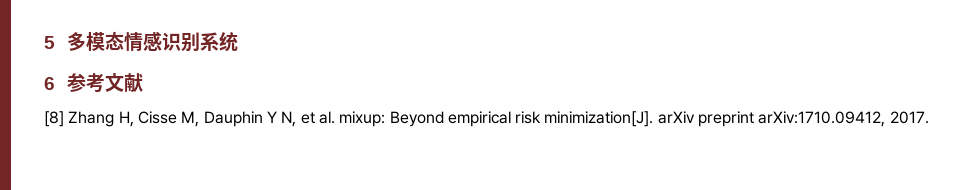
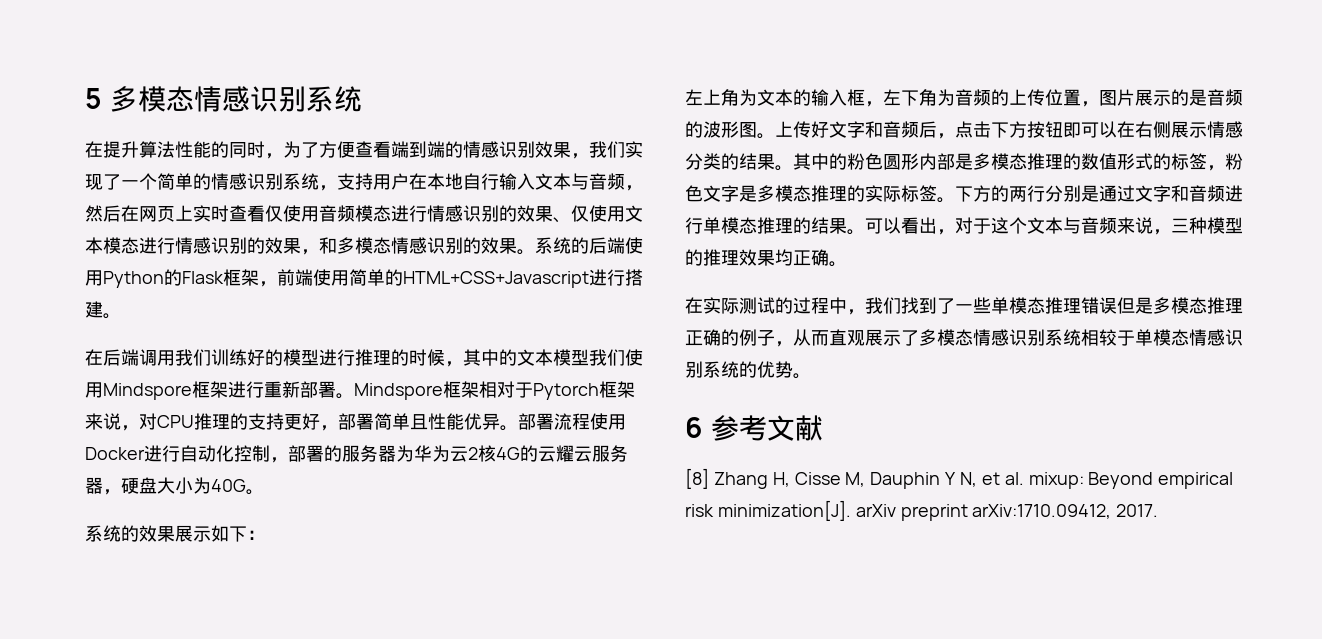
(238, 41) none -> [85,141,643,159] [85,173,643,191] [85,205,643,223] [85,237,643,255] [85,269,643,288] [85,301,121,319] [85,349,643,367] [85,381,635,400] [85,413,626,431] [85,445,628,463] [85,477,264,495] [85,525,265,542] [685,89,1243,107] [685,121,1243,139] [685,153,1243,171] [685,185,1243,203] [685,217,1243,235] [685,249,847,267] [685,297,1243,315] [685,329,1243,347] [685,361,811,379] // 在提升算法性能的同时，为了方便查看端到端的情感识别效果，我们实现了一个简单的情感识别系统，支持用户在本地自行输入文本与音频，然后在网页上实时查看仅使用音频模态进行情感识别的效果、仅使用文本模态进行情感识别的效果，和多模态情感识别的效果。系统的后端使用Python的Flask框架，前端使用简单的HTML+CSS+Javascript进行搭建。 // 在后端调用我们训练好的模型进行推理的时候，其中的文本模型我们使用Mindspore框架进行重新部署。Mindspore框架相对于Pytorch框架来说，对CPU推理的支持更好，部署简单且性能优异。部署流程使用Docker进行自动化控制，部署的服务器为华为云2核4G的云耀云服务器，硬盘大小为40G。 // 系统的效果展示如下： // 左上角为文本的输入框，左下角为音频的上传位置，图片展示的是音频的波形图。上传好文字和音频后，点击下方按钮即可以在右侧展示情感分类的结果。其中的粉色圆形内部是多模态推理的数值形式的标签，粉色文字是多模态推理的实际标签。下方的两行分别是通过文字和音频进行单模态推理的结果。可以看出，对于这个文本与音频来说，三种模型的推理效果均正确。 // 在实际测试的过程中，我们找到了一些单模态推理错误但是多模态推理正确的例子，从而直观展示了多模态情感识别系统相较于单模态情感识别系统的优势。

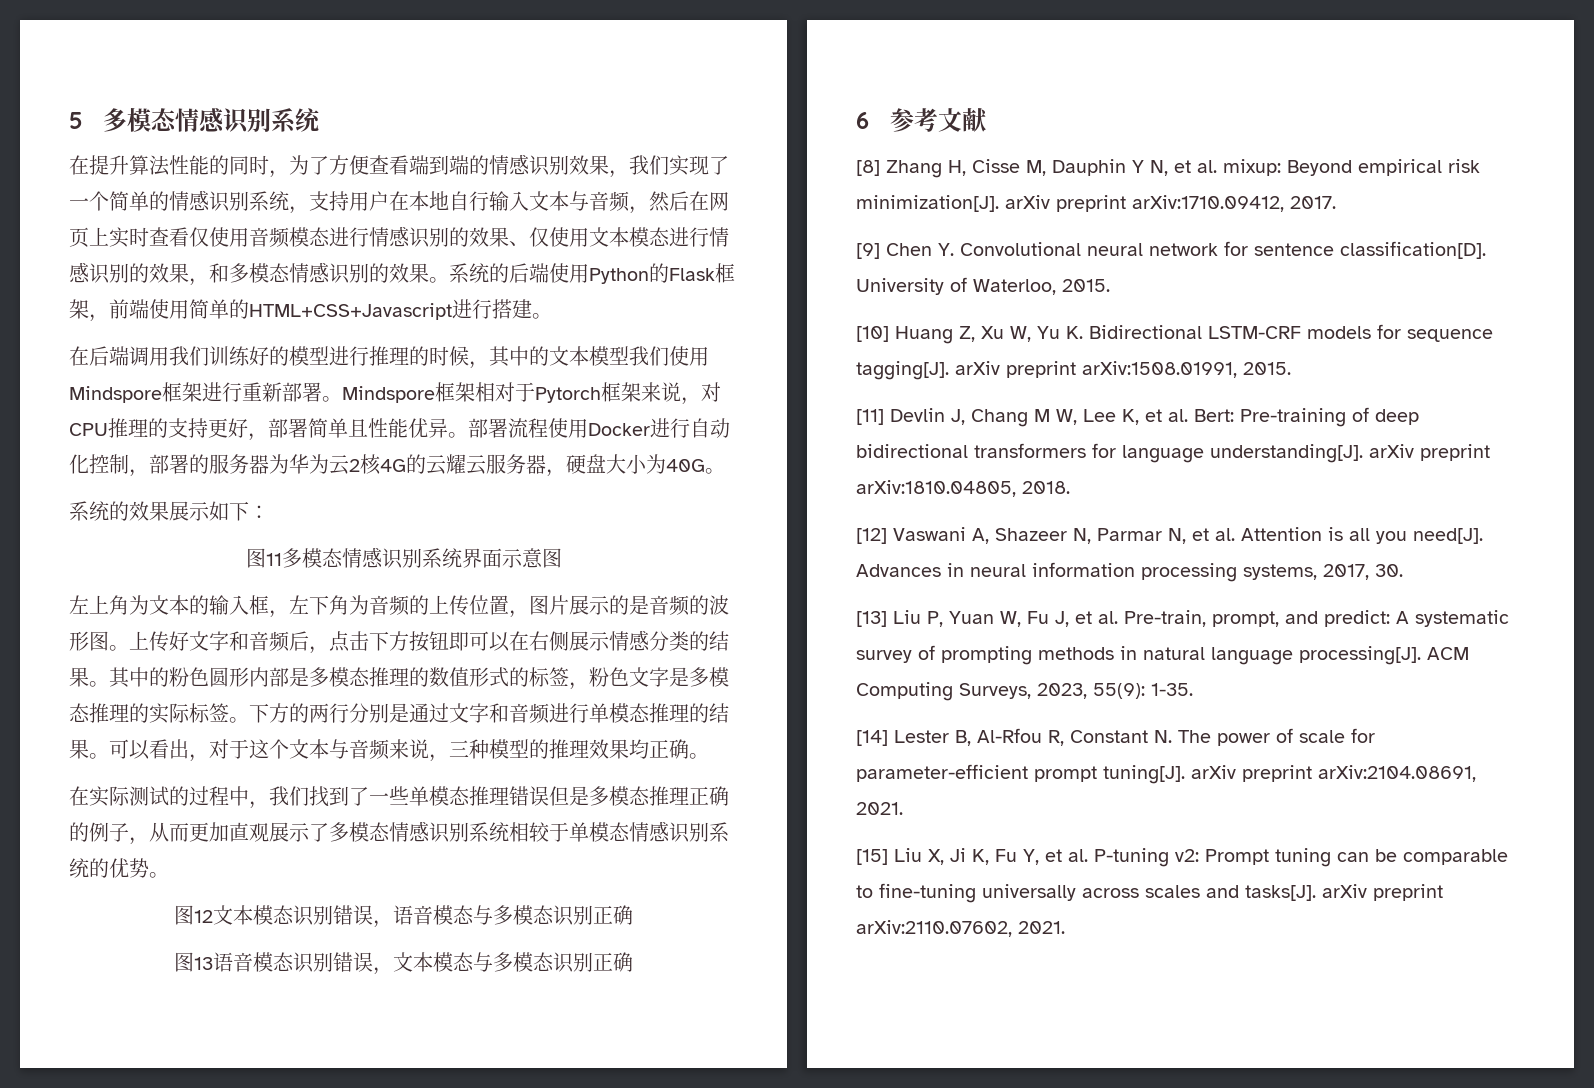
(265, 535) none -> [245,547,562,569] // 图11多模态情感识别系统界面示意图
(829, 338) none -> [189,822,229,842] 更加
(811, 376) none -> [174,905,633,928] [174,952,633,975] // 图12文本模态识别错误，语音模态与多模态识别正确 // 图13语音模态识别错误，文本模态与多模态识别正确
(1159, 510) none -> [856,241,1486,259] [856,277,1110,295] [856,324,1493,344] [856,361,1291,380] [856,407,1419,427] [856,443,1490,463] [856,480,1070,497] [856,527,1483,544] [856,562,1403,582] [856,610,1509,627] [856,645,1469,665] [856,682,1193,701] [856,728,1375,746] [856,764,1476,784] [856,802,903,815] [856,848,1508,867] [856,883,1443,903] [856,920,1065,937] // [9] Chen Y. Convolutional neural network for sentence classification[D]. University of Waterloo, 2015. // [10] Huang Z, Xu W, Yu K. Bidirectional LSTM-CRF models for sequence tagging[J]. arXiv preprint arXiv:1508.01991, 2015. // [11] Devlin J, Chang M W, Lee K, et al. Bert: Pre-training of deep bidirectional transformers for language understanding[J]. arXiv preprint arXiv:1810.04805, 2018. // [12] Vaswani A, Shazeer N, Parmar N, et al. Attention is all you need[J]. Advances in neural information processing systems, 2017, 30. // [13] Liu P, Yuan W, Fu J, et al. Pre-train, prompt, and predict: A systematic survey of prompting methods in natural language processing[J]. ACM Computing Surveys, 2023, 55(9): 1-35. // [14] Lester B, Al-Rfou R, Constant N. The power of scale for parameter-efficient prompt tuning[J]. arXiv preprint arXiv:2104.08691, 2021. // [15] Liu X, Ji K, Fu Y, et al. P-tuning v2: Prompt tuning can be comparable to fine-tuning universally across scales and tasks[J]. arXiv preprint arXiv:2110.07602, 2021.

